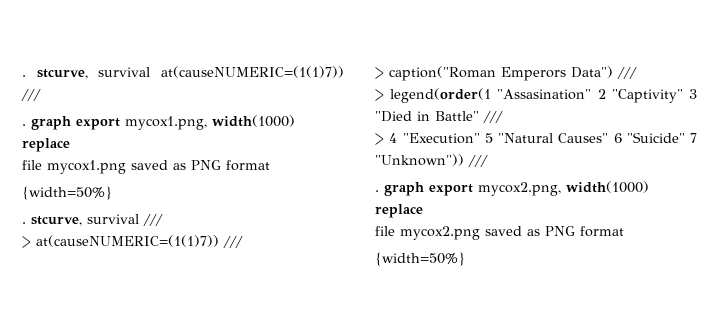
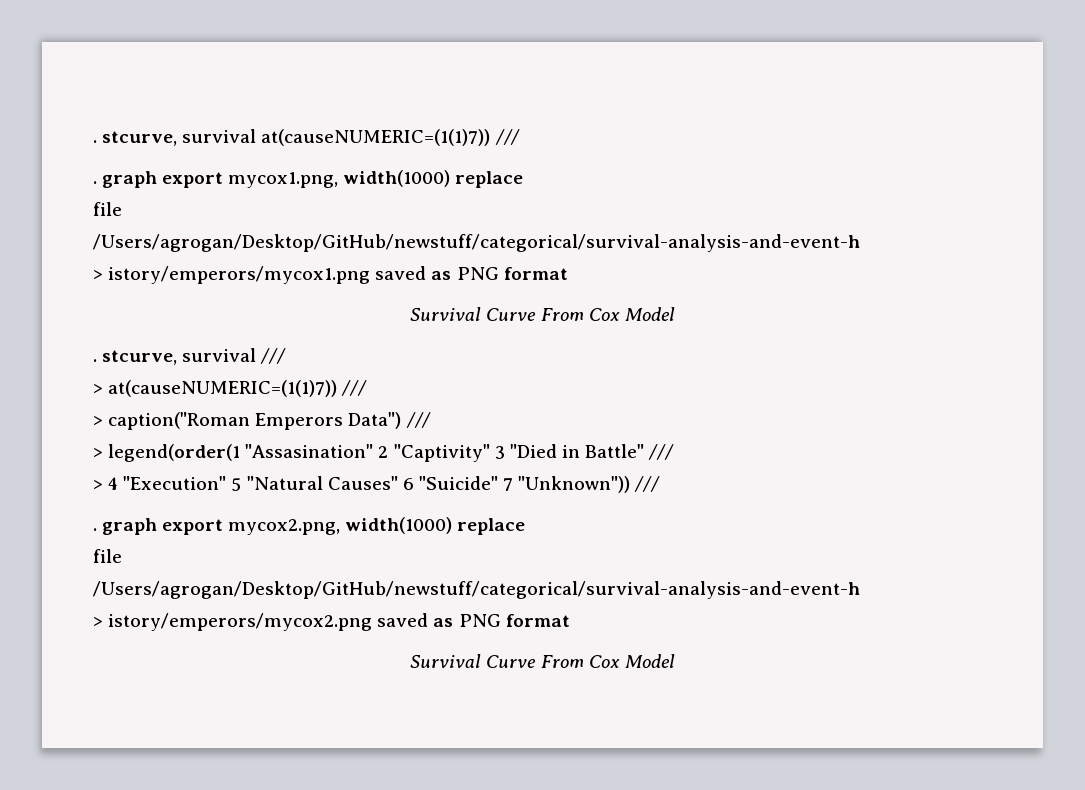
[47,160,270,174] [22,186,112,200] mycox1.png saved as PNG format // {width=50%} -> [93,234,860,252] [93,266,568,284] [410,307,675,321] // /Users/agrogan/Desktop/GitHub/newstuff/categorical/survival-analysis-and-event-h // > istory/emperors/mycox1.png saved as PNG format // Survival Curve From Cox Model
[400,226,624,240] [375,252,465,266] mycox2.png saved as PNG format // {width=50%} -> [93,581,860,599] [93,613,570,631] [410,654,675,668] // /Users/agrogan/Desktop/GitHub/newstuff/categorical/survival-analysis-and-event-h // > istory/emperors/mycox2.png saved as PNG format // Survival Curve From Cox Model

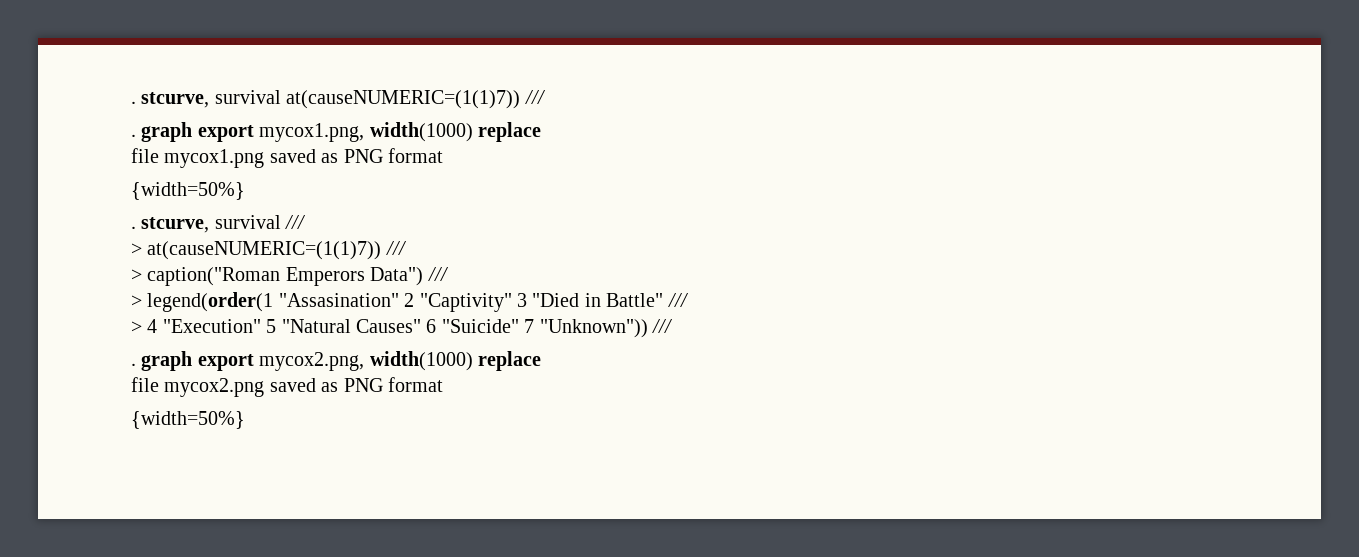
[93,234,860,252] [93,266,568,284] [410,307,675,321] // /Users/agrogan/Desktop/GitHub/newstuff/categorical/survival-analysis-and-event-h // > istory/emperors/mycox1.png saved as PNG format // Survival Curve From Cox Model -> [164,148,443,168] [131,182,245,200] mycox1.png saved as PNG format // {width=50%}
[93,581,860,599] [93,613,570,631] [410,654,675,668] // /Users/agrogan/Desktop/GitHub/newstuff/categorical/survival-analysis-and-event-h // > istory/emperors/mycox2.png saved as PNG format // Survival Curve From Cox Model -> [164,377,443,397] [131,411,245,429] mycox2.png saved as PNG format // {width=50%}

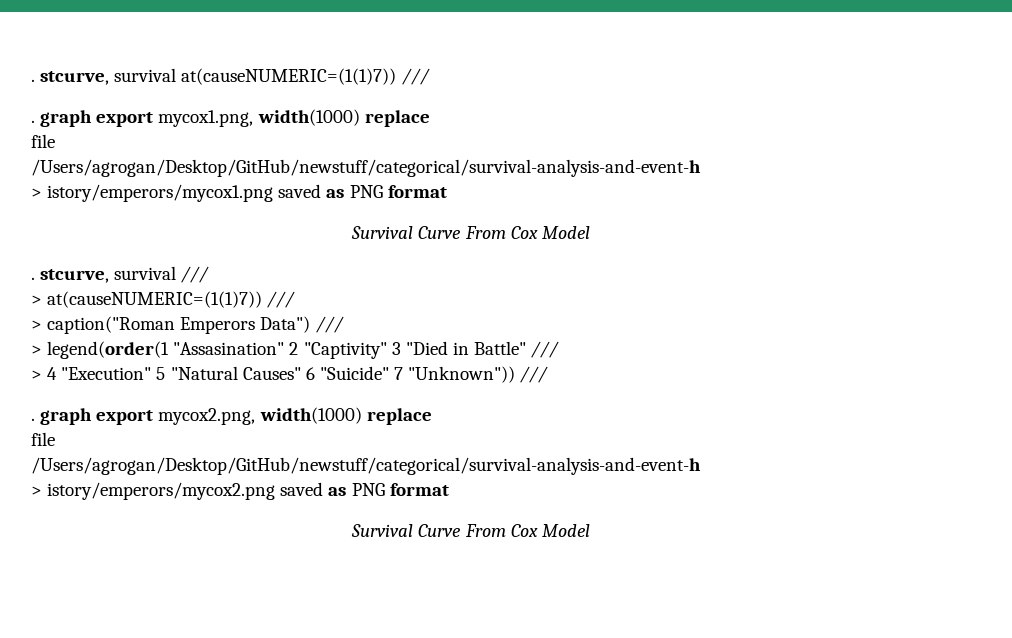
[164,148,443,168] [131,182,245,200] mycox1.png saved as PNG format // {width=50%} -> [31,159,701,177] [31,184,447,202] [351,226,590,239] // /Users/agrogan/Desktop/GitHub/newstuff/categorical/survival-analysis-and-event-h // > istory/emperors/mycox1.png saved as PNG format // Survival Curve From Cox Model
[164,377,443,397] [131,411,245,429] mycox2.png saved as PNG format // {width=50%} -> [31,457,701,475] [31,482,449,500] [351,524,590,537] // /Users/agrogan/Desktop/GitHub/newstuff/categorical/survival-analysis-and-event-h // > istory/emperors/mycox2.png saved as PNG format // Survival Curve From Cox Model

